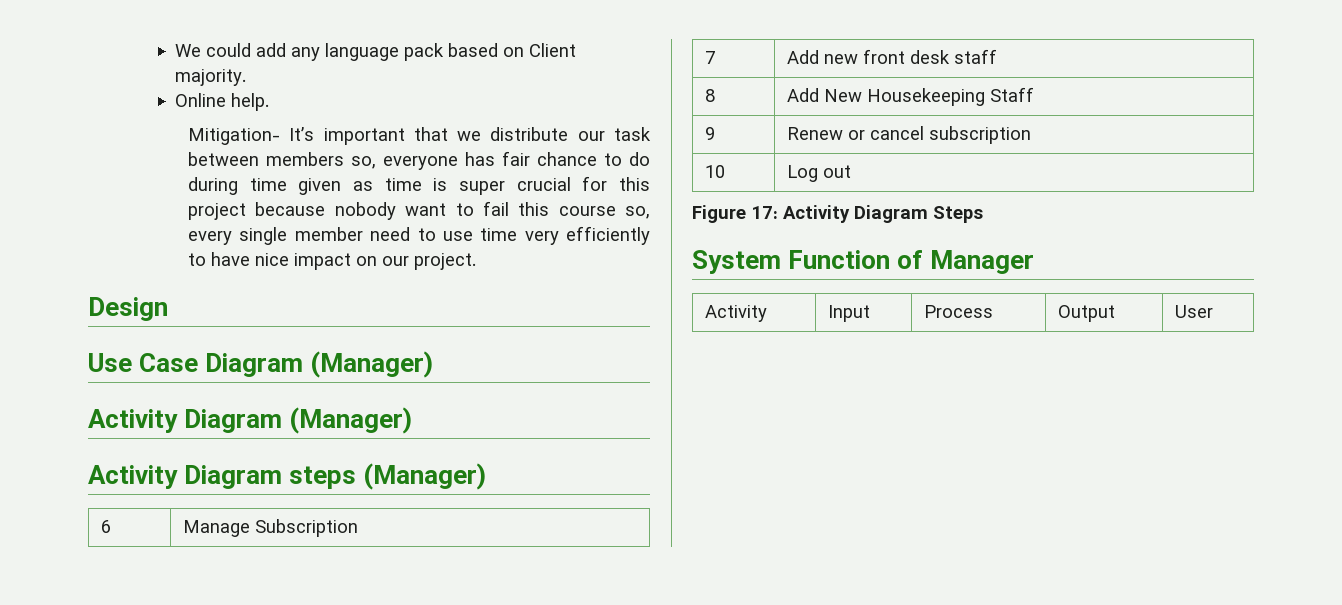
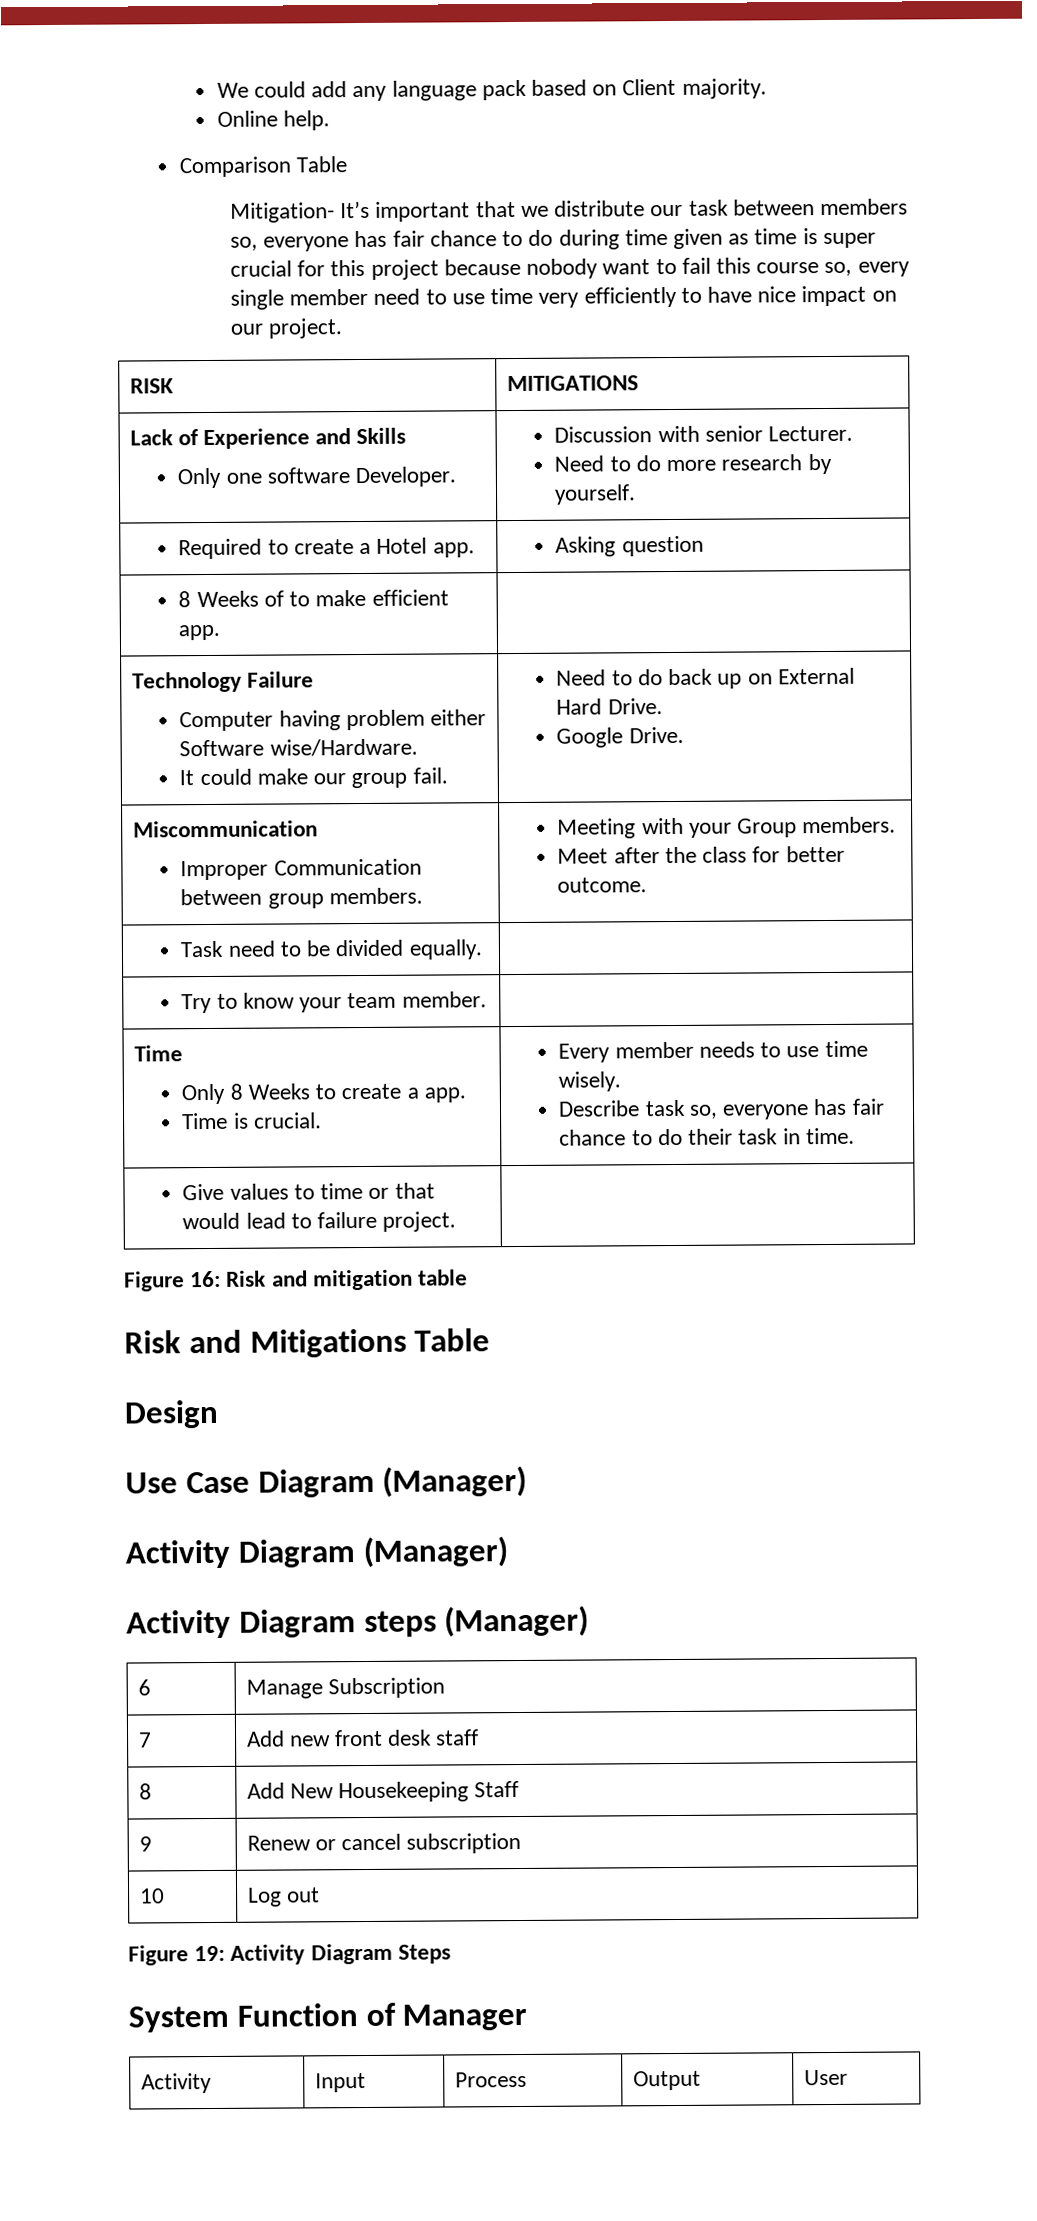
(270, 102) none -> [178,156,348,178] // Comparison Table
(477, 261) none -> [129,378,174,394] [506,375,639,392] [129,427,407,450] [177,466,457,489] [554,425,854,443] [554,453,832,475] [554,484,637,505] [178,537,475,560] [555,535,704,557] [178,589,449,608] [178,624,221,641] [131,671,314,693] [179,709,487,732] [179,738,418,757] [179,767,448,789] [556,667,855,689] [556,698,663,715] [556,726,684,748] [132,820,318,838] [180,858,422,881] [180,887,423,909] [557,816,897,839] [557,845,845,864] [557,877,648,893] [180,939,483,960] [181,991,487,1014] [133,1045,183,1062] [181,1083,466,1105] [182,1112,322,1130] [558,1040,868,1063] [558,1071,622,1092] [558,1098,885,1120] [559,1127,855,1146] [182,1182,435,1201] [182,1211,457,1232] [124,1269,469,1292] [124,1328,491,1358] // RISK | MITIGATIONS // Lack of Experience and Skills // Only one software Developer. | Discussion with senior Lecturer. // Need to do more research by yourself. // Required to create a Hotel app. | Asking question // 8 Weeks of to make efficient app. | // Technology Failure // Computer having problem either Software wise/Hardware. // It could make our group fail. | Need to do back up on External Hard Drive. // Google Drive. // Miscommunication // Improper Communication between group members. | Meeting with your Group members. // Meet after the class for better outcome. // Task need to be divided equally. | // Try to know your team member. | // Time // Only 8 Weeks to create a app. // Time is crucial. | Every member needs to use time wisely. // Describe task so, everyone has fair chance to do their task in time. // Give values to time or that would lead to failure project. | // Figure 16: Risk and mitigation table // Risk and Mitigations Table
[751,206,778,219] 17: -> [194,1945,226,1962] 19:

